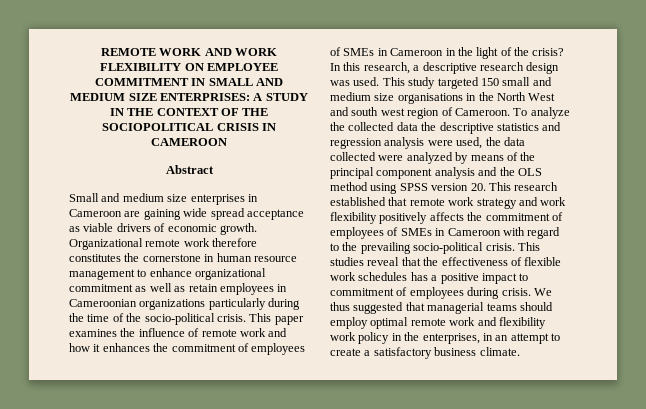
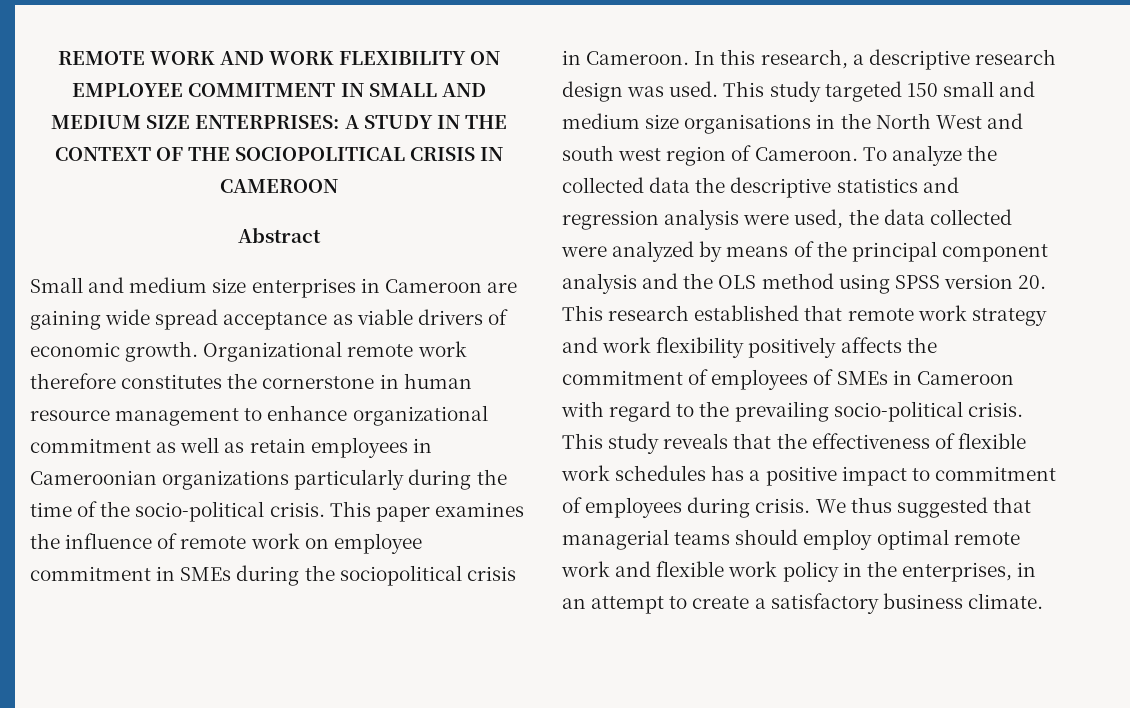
[268,328,288,337] [69,343,306,355] [330,47,565,59] and how it enhances the commitment of employees of SMEs in Cameroon in the light of the crisis? -> [304,533,422,554] [30,565,516,586] [562,50,690,65] on employee commitment in SMEs during the sociopolitical crisis in Cameroon.
[330,257,400,266] studies reveal -> [608,433,729,454] study reveals
[498,317,546,329] flexibility -> [656,561,725,577] flexible

